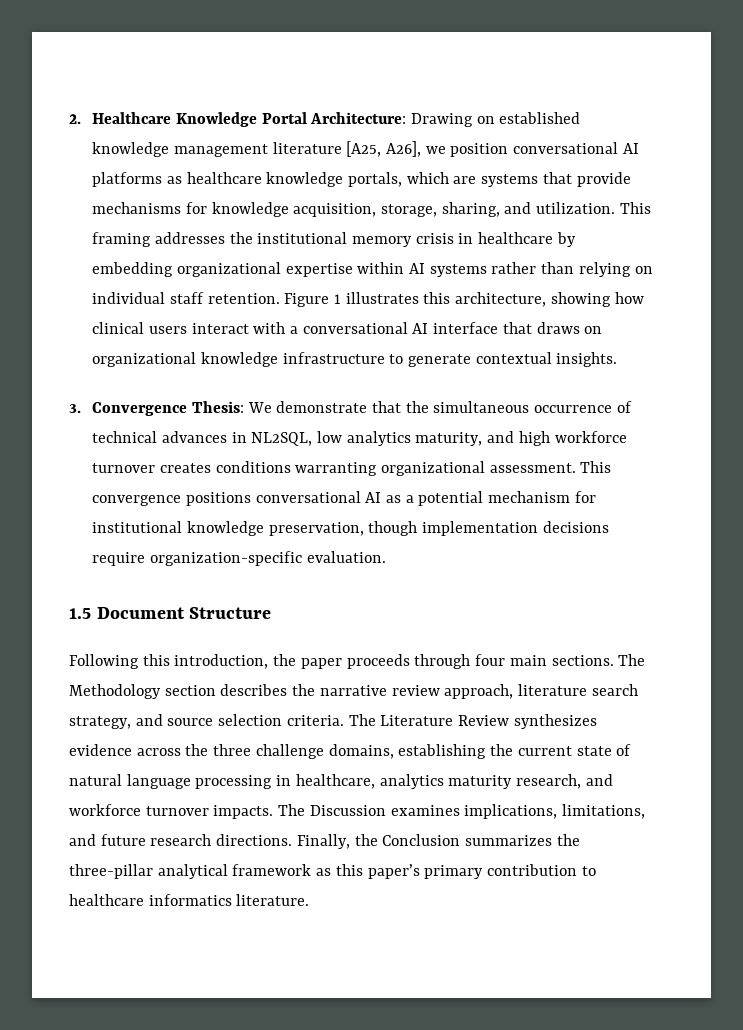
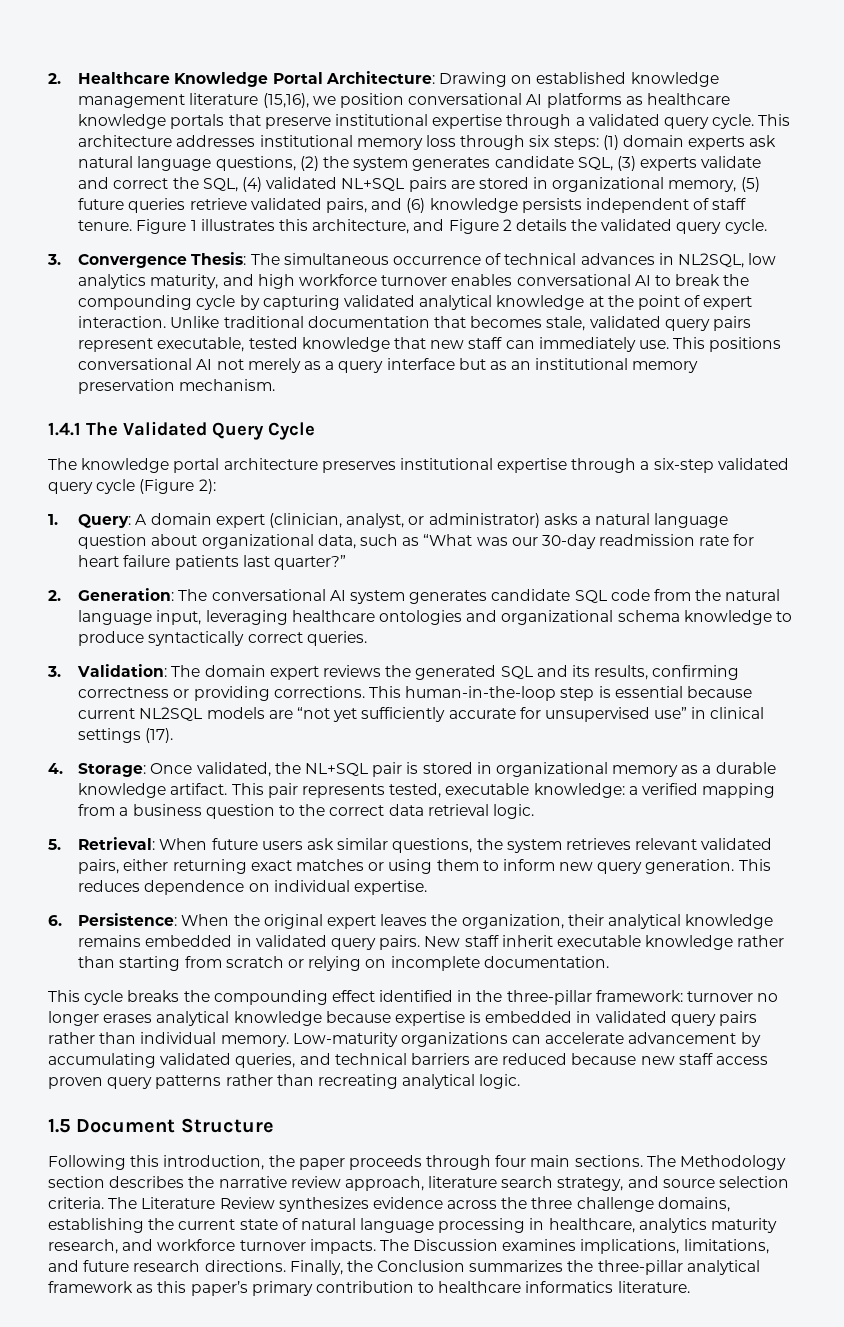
[346,141,421,157] [A25, A26], -> [262,93,309,108] (15,16),
[347,172,631,187] [92,202,651,217] [92,232,576,247] [92,262,653,277] [92,292,280,304] portals, which are systems that provide mechanisms for knowledge acquisition, storage, sharing, and utilization. This framing addresses the institutional memory crisis in healthcare by embedding organizational expertise within AI systems rather than relying on individual staff retention. -> [170,114,791,129] [78,135,777,150] [78,156,762,171] [78,177,760,192] [78,198,747,213] [78,220,133,231] portals that preserve institutional expertise through a validated query cycle. This architecture addresses institutional memory loss through six steps: (1) domain experts ask natural language questions, (2) the system generates candidate SQL, (3) experts validate and correct the SQL, (4) validated NL+SQL pairs are stored in organizational memory, (5) future queries retrieve validated pairs, and (6) knowledge persists independent of staff tenure.
[550,292,644,307] [92,322,603,334] [92,352,618,367] showing how clinical users interact with a conversational AI interface that draws on organizational knowledge infrastructure to generate contextual insights. -> [413,219,767,234] and Figure 2 details the validated query cycle.
[247,401,429,413] We demonstrate that the -> [250,253,280,265] The
[159,461,612,476] [92,491,596,506] [92,521,609,536] [92,551,386,566] creates conditions warranting organizational assessment. This convergence positions conversational AI as a potential mechanism for institutional knowledge preservation, though implementation decisions require organization-specific evaluation. -> [451,274,750,286] [78,295,753,310] [78,316,751,331] [78,337,782,352] [78,358,699,373] [78,379,276,394] [48,421,315,440] [48,458,789,473] [48,479,216,494] [48,513,729,528] [78,534,755,549] [78,555,347,570] [48,588,781,604] [78,610,792,625] [78,631,367,646] [47,664,740,680] [78,686,752,701] [78,707,765,722] [78,728,174,743] [48,762,776,777] [78,783,776,798] [78,804,534,819] [48,837,773,853] [78,859,771,874] [78,880,428,895] [48,913,774,929] [78,935,785,950] [78,956,609,971] [48,990,779,1005] [48,1011,758,1026] [48,1032,761,1047] [48,1053,769,1068] [48,1074,521,1089] enables conversational AI to break the compounding cycle by capturing validated analytical knowledge at the point of expert interaction. Unlike traditional documentation that becomes stale, validated query pairs represent executable, tested knowledge that new staff can immediately use. This positions conversational AI not merely as a query interface but as an institutional memory preservation mechanism. // 1.4.1 The Validated Query Cycle // The knowledge portal architecture preserves institutional expertise through a six-step validated query cycle (Figure 2): // 1. Query: A domain expert (clinician, analyst, or administrator) asks a natural language question about organizational data, such as “What was our 30-day readmission rate for heart failure patients last quarter?” // 2. Generation: The conversational AI system generates candidate SQL code from the natural language input, leveraging healthcare ontologies and organizational schema knowledge to produce syntactically correct queries. // 3. Validation: The domain expert reviews the generated SQL and its results, confirming correctness or providing corrections. This human-in-the-loop step is essential because current NL2SQL models are “not yet sufficiently accurate for unsupervised use” in clinical settings (17). // 4. Storage: Once validated, the NL+SQL pair is stored in organizational memory as a durable knowledge artifact. This pair represents tested, executable knowledge: a verified mapping from a business question to the correct data retrieval logic. // 5. Retrieval: When future users ask similar questions, the system retrieves relevant validated pairs, either returning exact matches or using them to inform new query generation. This reduces dependence on individual expertise. // 6. Persistence: When the original expert leaves the organization, their analytical knowledge remains embedded in validated query pairs. New staff inherit executable knowledge rather than starting from scratch or relying on incomplete documentation. // This cycle breaks the compounding effect identified in the three-pillar framework: turnover no longer erases analytical knowledge because expertise is embedded in validated query pairs rather than individual memory. Low-maturity organizations can accelerate advancement by accumulating validated queries, and technical barriers are reduced because new staff access proven query patterns rather than recreating analytical logic.

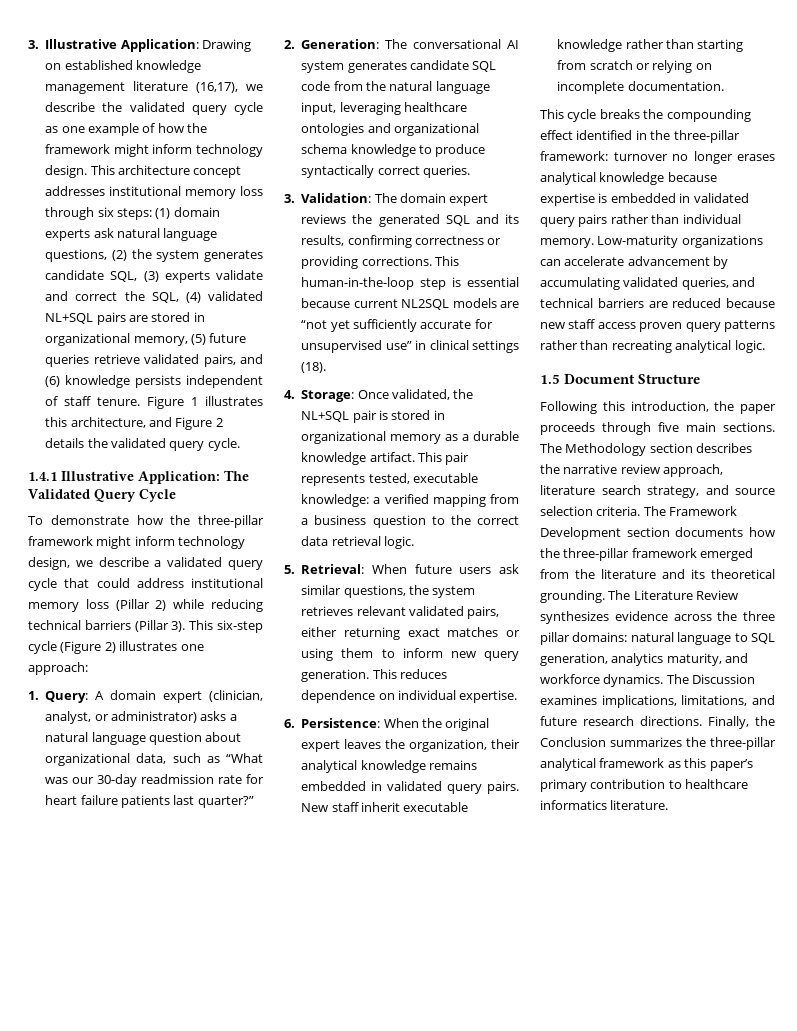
[48,71,435,87] 2. Healthcare Knowledge Portal Architecture: -> [28,39,199,52] 3. Illustrative Application:
[262,93,730,108] [78,114,755,129] (15,16), we position conversational AI platforms as healthcare knowledge portals that preserve institutional expertise through a validated query cycle. -> [196,82,263,93] [45,102,263,115] [45,123,208,136] [45,144,263,157] [45,165,88,178] (16,17), we describe the validated query cycle as one example of how the framework might inform technology design.
(173, 141) none -> [193,166,242,178] concept
[47,252,777,268] [78,274,750,289] [78,295,753,310] [78,316,751,331] [78,337,782,352] [78,358,699,373] [78,379,276,394] // 3. Convergence Thesis: The simultaneous occurrence of technical advances in NL2SQL, low analytics maturity, and high workforce turnover enables conversational AI to break the compounding cycle by capturing validated analytical knowledge at the point of expert interaction. Unlike traditional documentation that becomes stale, validated query pairs represent executable, tested knowledge that new staff can immediately use. This positions conversational AI not merely as a query interface but as an institutional memory preservation mechanism. -> (240, 444) none
(81, 429) none -> [61,471,220,484] Illustrative Application:
[48,458,789,473] [48,479,216,494] The knowledge portal architecture preserves institutional expertise through a six-step validated query cycle (Figure 2): -> [28,515,264,528] [28,536,246,549] [28,557,263,570] [28,578,263,591] [28,599,263,612] [28,620,263,633] [28,641,204,654] [28,662,88,675] To demonstrate how the three-pillar framework might inform technology design, we describe a validated query cycle that could address institutional memory loss (Pillar 2) while reducing technical barriers (Pillar 3). This six-step cycle (Figure 2) illustrates one approach:
[145,728,174,743] (17). -> [301,362,327,373] (18).
[495,1155,527,1167] four -> [658,422,679,432] five
(138, 1203) none -> [669,506,738,516] [540,527,775,540] [540,548,754,561] [540,569,775,579] [540,590,631,603] Framework Development section documents how the three-pillar framework emerged from the literature and its theoretical grounding. The
[576,1197,730,1212] [48,1218,778,1233] [48,1239,376,1254] challenge domains, establishing the current state of natural language processing in healthcare, analytics maturity research, and workforce turnover impacts. -> [540,632,775,645] [540,653,749,666] [540,674,664,687] pillar domains: natural language to SQL generation, analytics maturity, and workforce dynamics.

